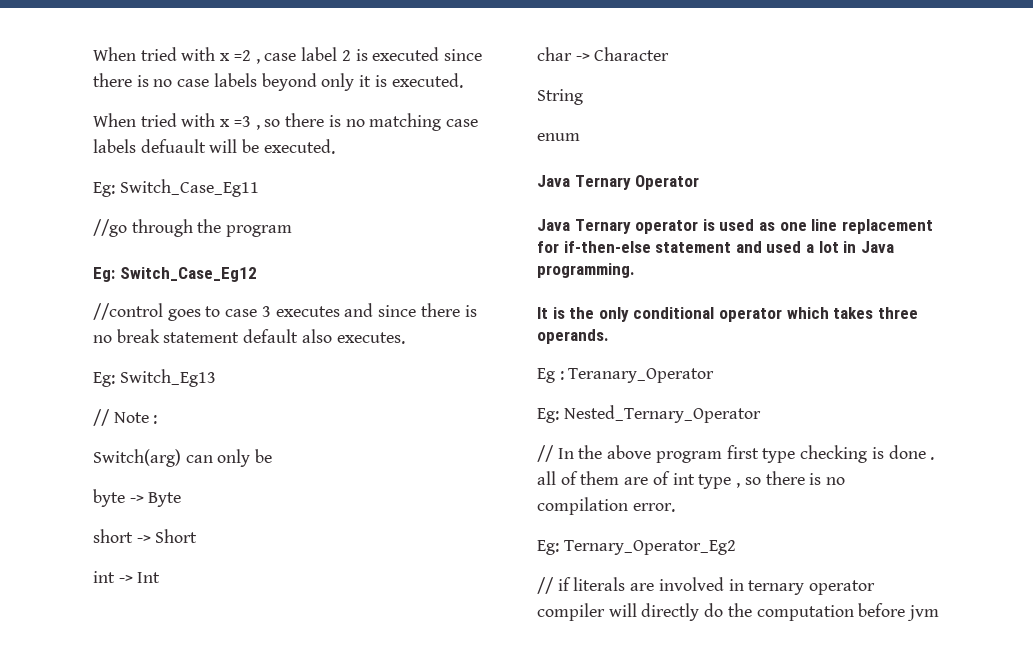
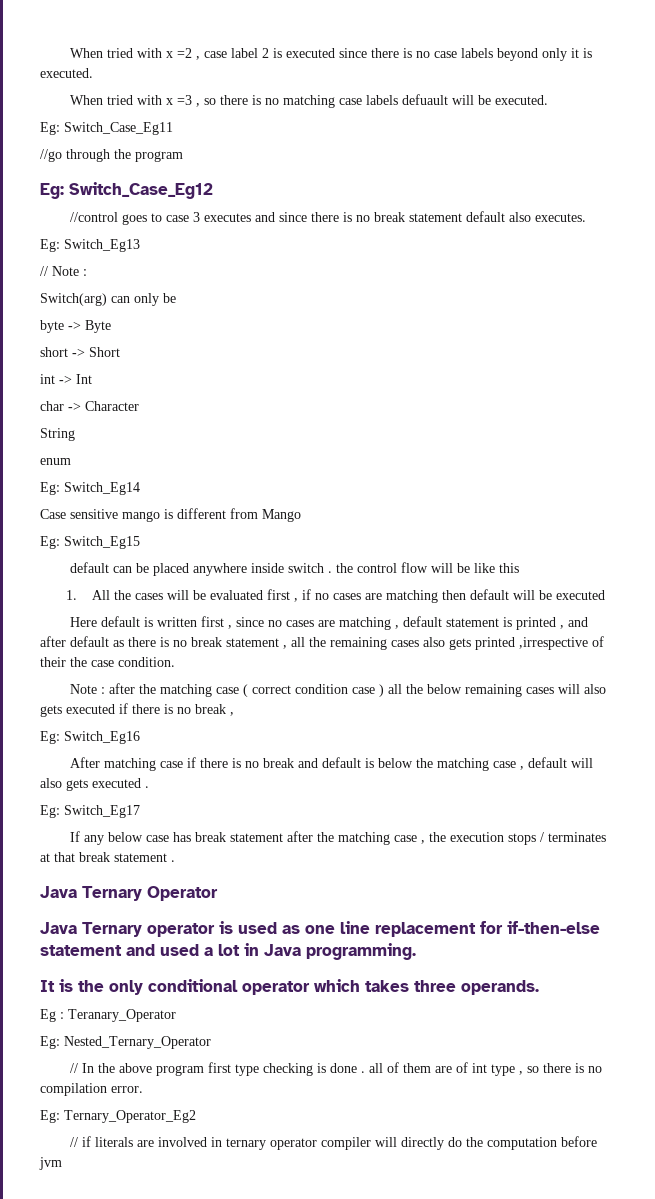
(580, 137) none -> [40,482,140,495] [40,508,301,522] [40,536,140,549] [69,562,519,576] [65,589,605,603] [69,616,588,630] [40,636,604,650] [40,657,175,667] [69,683,606,697] [40,703,234,717] [40,731,140,744] [69,757,593,771] [40,778,149,791] [40,805,140,818] [69,831,606,845] [40,852,175,862] // Eg: Switch_Eg14 // Case sensitive mango is different from Mango // Eg: Switch_Eg15 // default can be placed anywhere inside switch . the control flow will be like this // 1. All the cases will be evaluated first , if no cases are matching then default will be executed // Here default is written first , since no cases are matching , default statement is printed , and after default as there is no break statement , all the remaining cases also gets printed ,irrespective of their the case condition. // Note : after the matching case ( correct condition case ) all the below remaining cases will also gets executed if there is no break , // Eg: Switch_Eg16 // After matching case if there is no break and default is below the matching case , default will also gets executed . // Eg: Switch_Eg17 // If any below case has break statement after the matching case , the execution stops / terminates at that break statement .

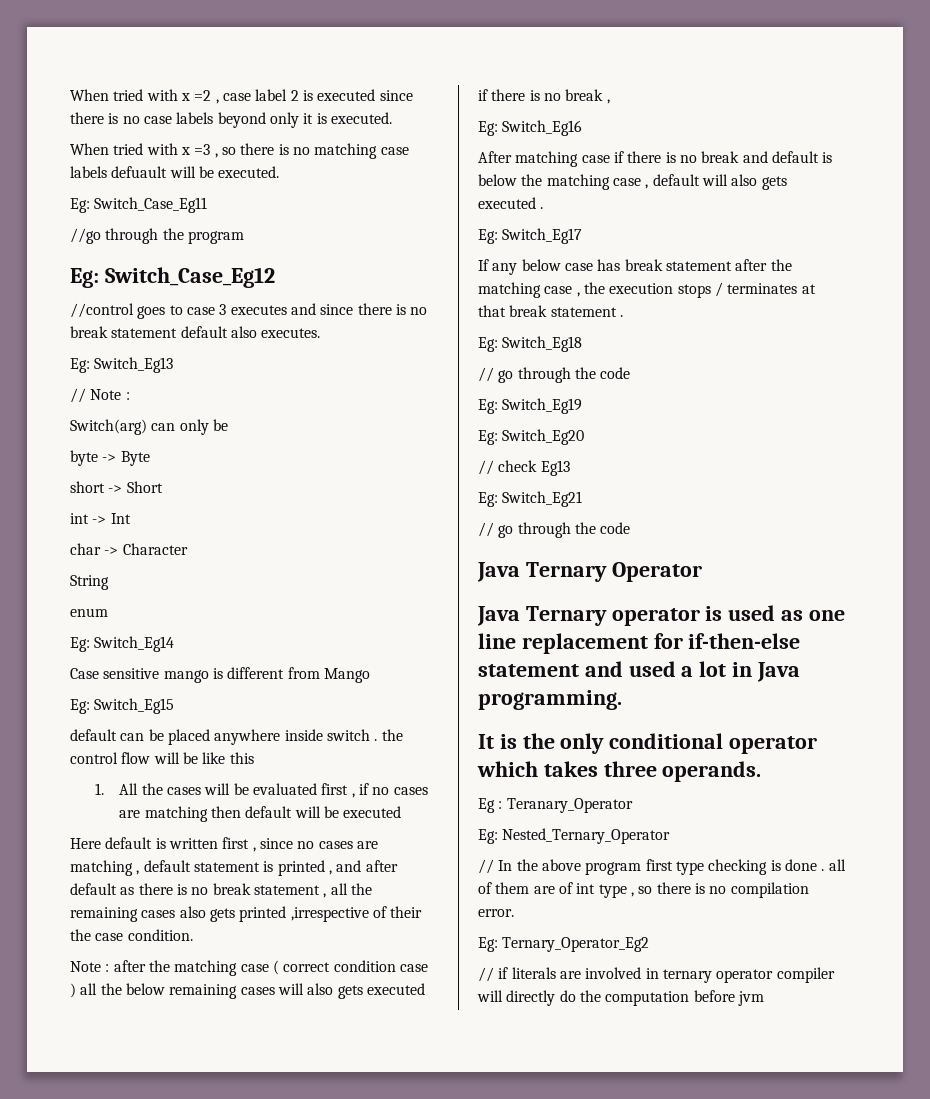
(175, 861) none -> [478,336,583,352] [478,367,631,383] [478,398,583,414] [478,429,585,445] [478,460,570,476] [478,491,583,507] [478,522,631,538] // Eg: Switch_Eg18 // // go through the code // Eg: Switch_Eg19 // Eg: Switch_Eg20 // // check Eg13 // Eg: Switch_Eg21 // // go through the code

